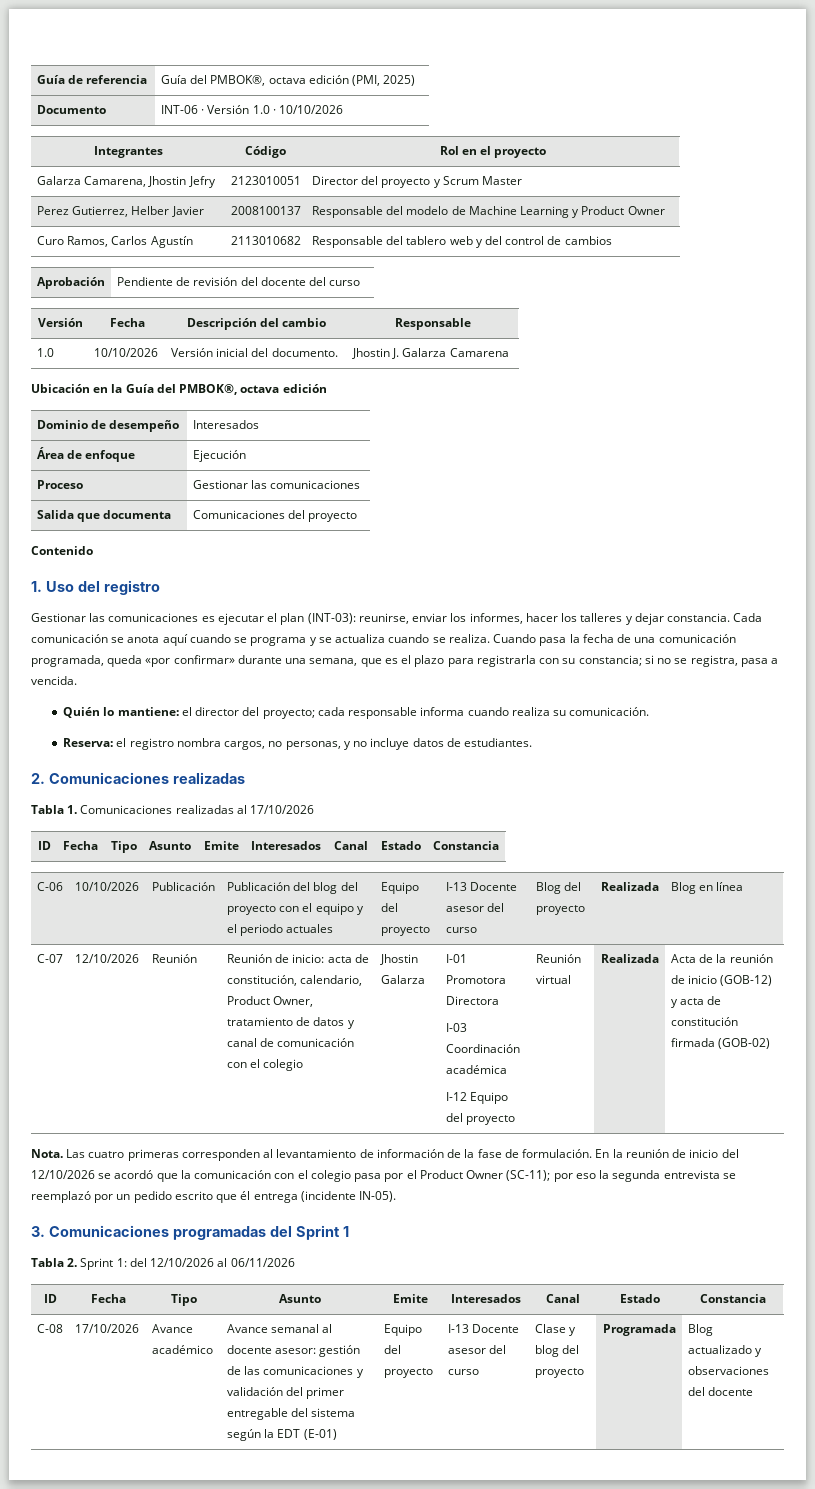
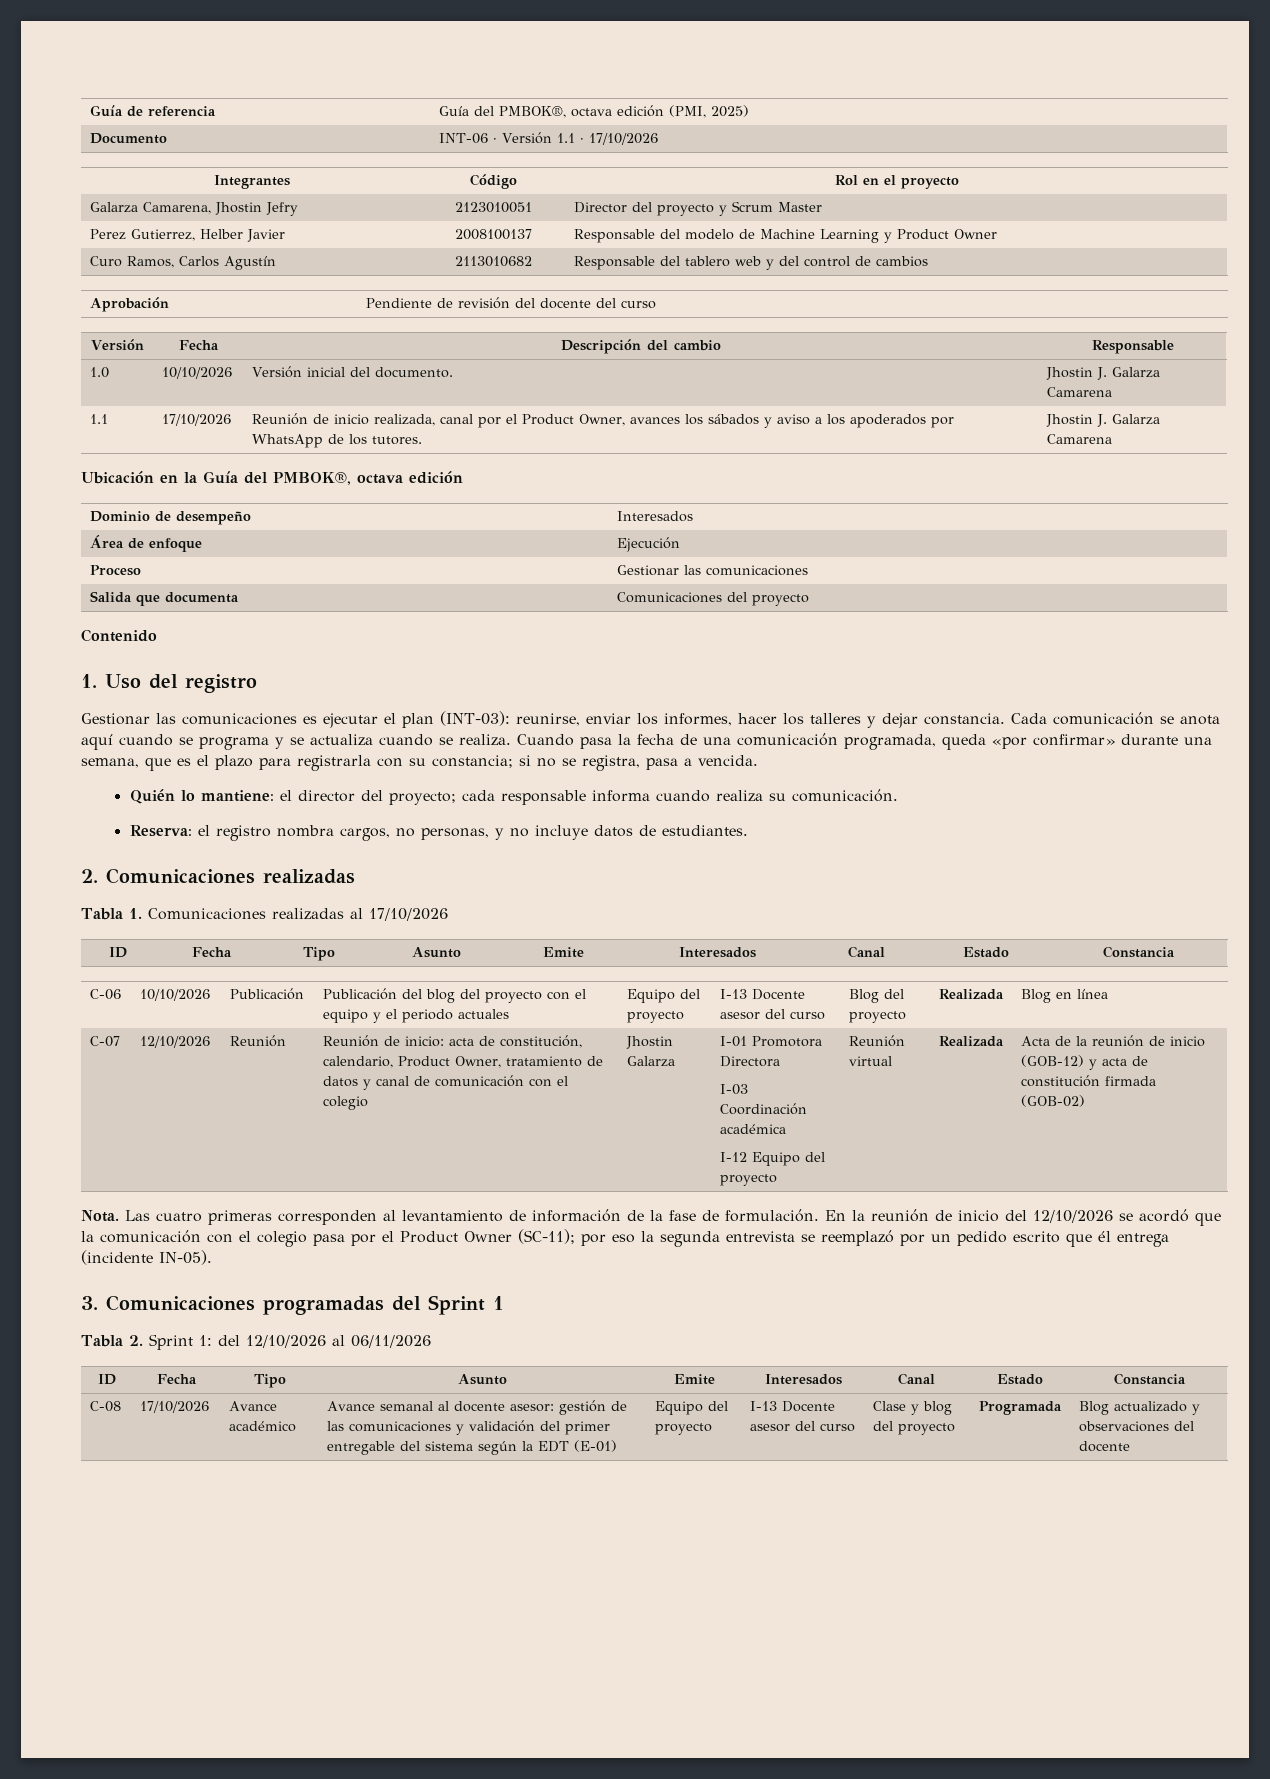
[252,105,343,114] 1.0 · 10/10/2026 -> [557,133,659,145] 1.1 · 17/10/2026
(509, 352) none -> [90,414,109,424] [162,414,232,426] [252,413,955,428] [252,434,423,448] [1046,414,1161,427] [1047,434,1113,444] // 1.1 | 17/10/2026 | Reunión de inicio realizada, canal por el Product Owner, avances los sábados y aviso a los apoderados por WhatsApp de los tutores. | Jhostin J. Galarza Camarena

